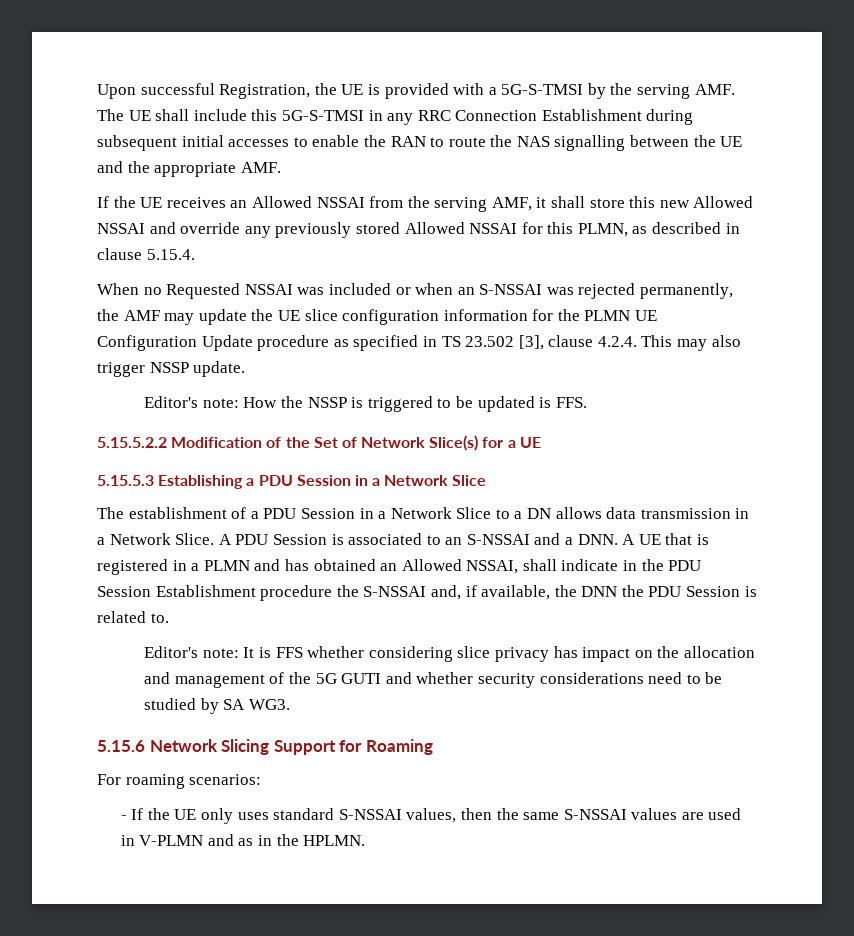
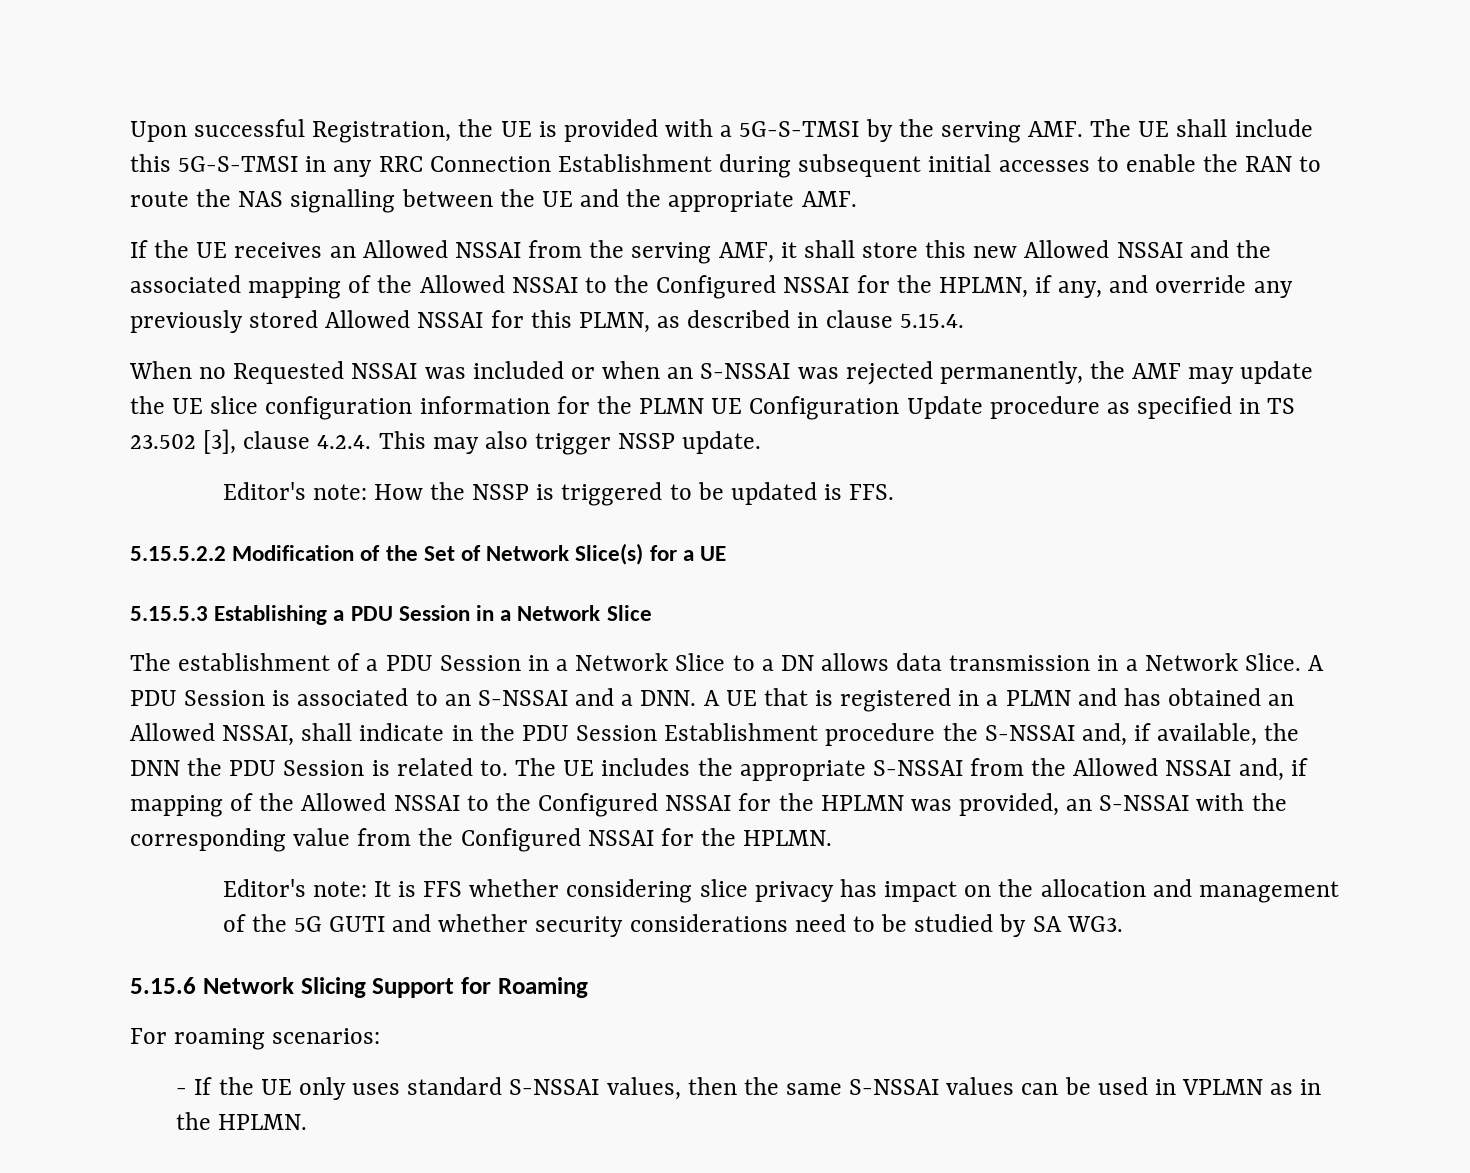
(176, 228) none -> [1235,240,1271,258] [130,275,1149,299] the associated mapping of the Allowed NSSAI to the Configured NSSAI for the HPLMN, if any, and
(169, 618) none -> [515,758,1308,781] [130,793,1287,817] [130,828,833,852] The UE includes the appropriate S-NSSAI from the Allowed NSSAI and, if mapping of the Allowed NSSAI to the Configured NSSAI for the HPLMN was provided, an S-NSSAI with the corresponding value from the Configured NSSAI for the HPLMN.
[681,808,742,820] [120,834,234,846] are used in V-PLMN and -> [1021,1077,1264,1095] can be used in VPLMN

